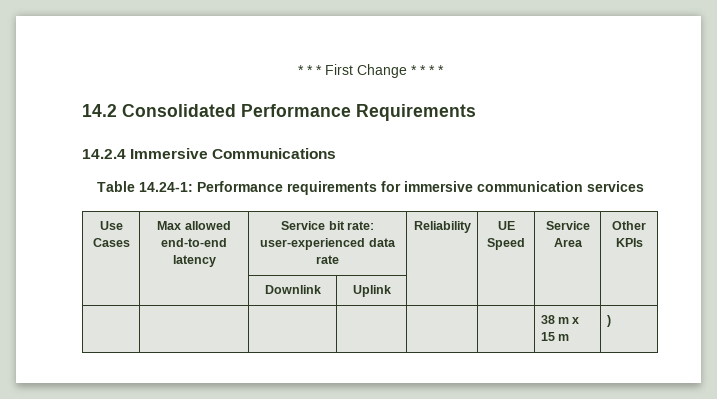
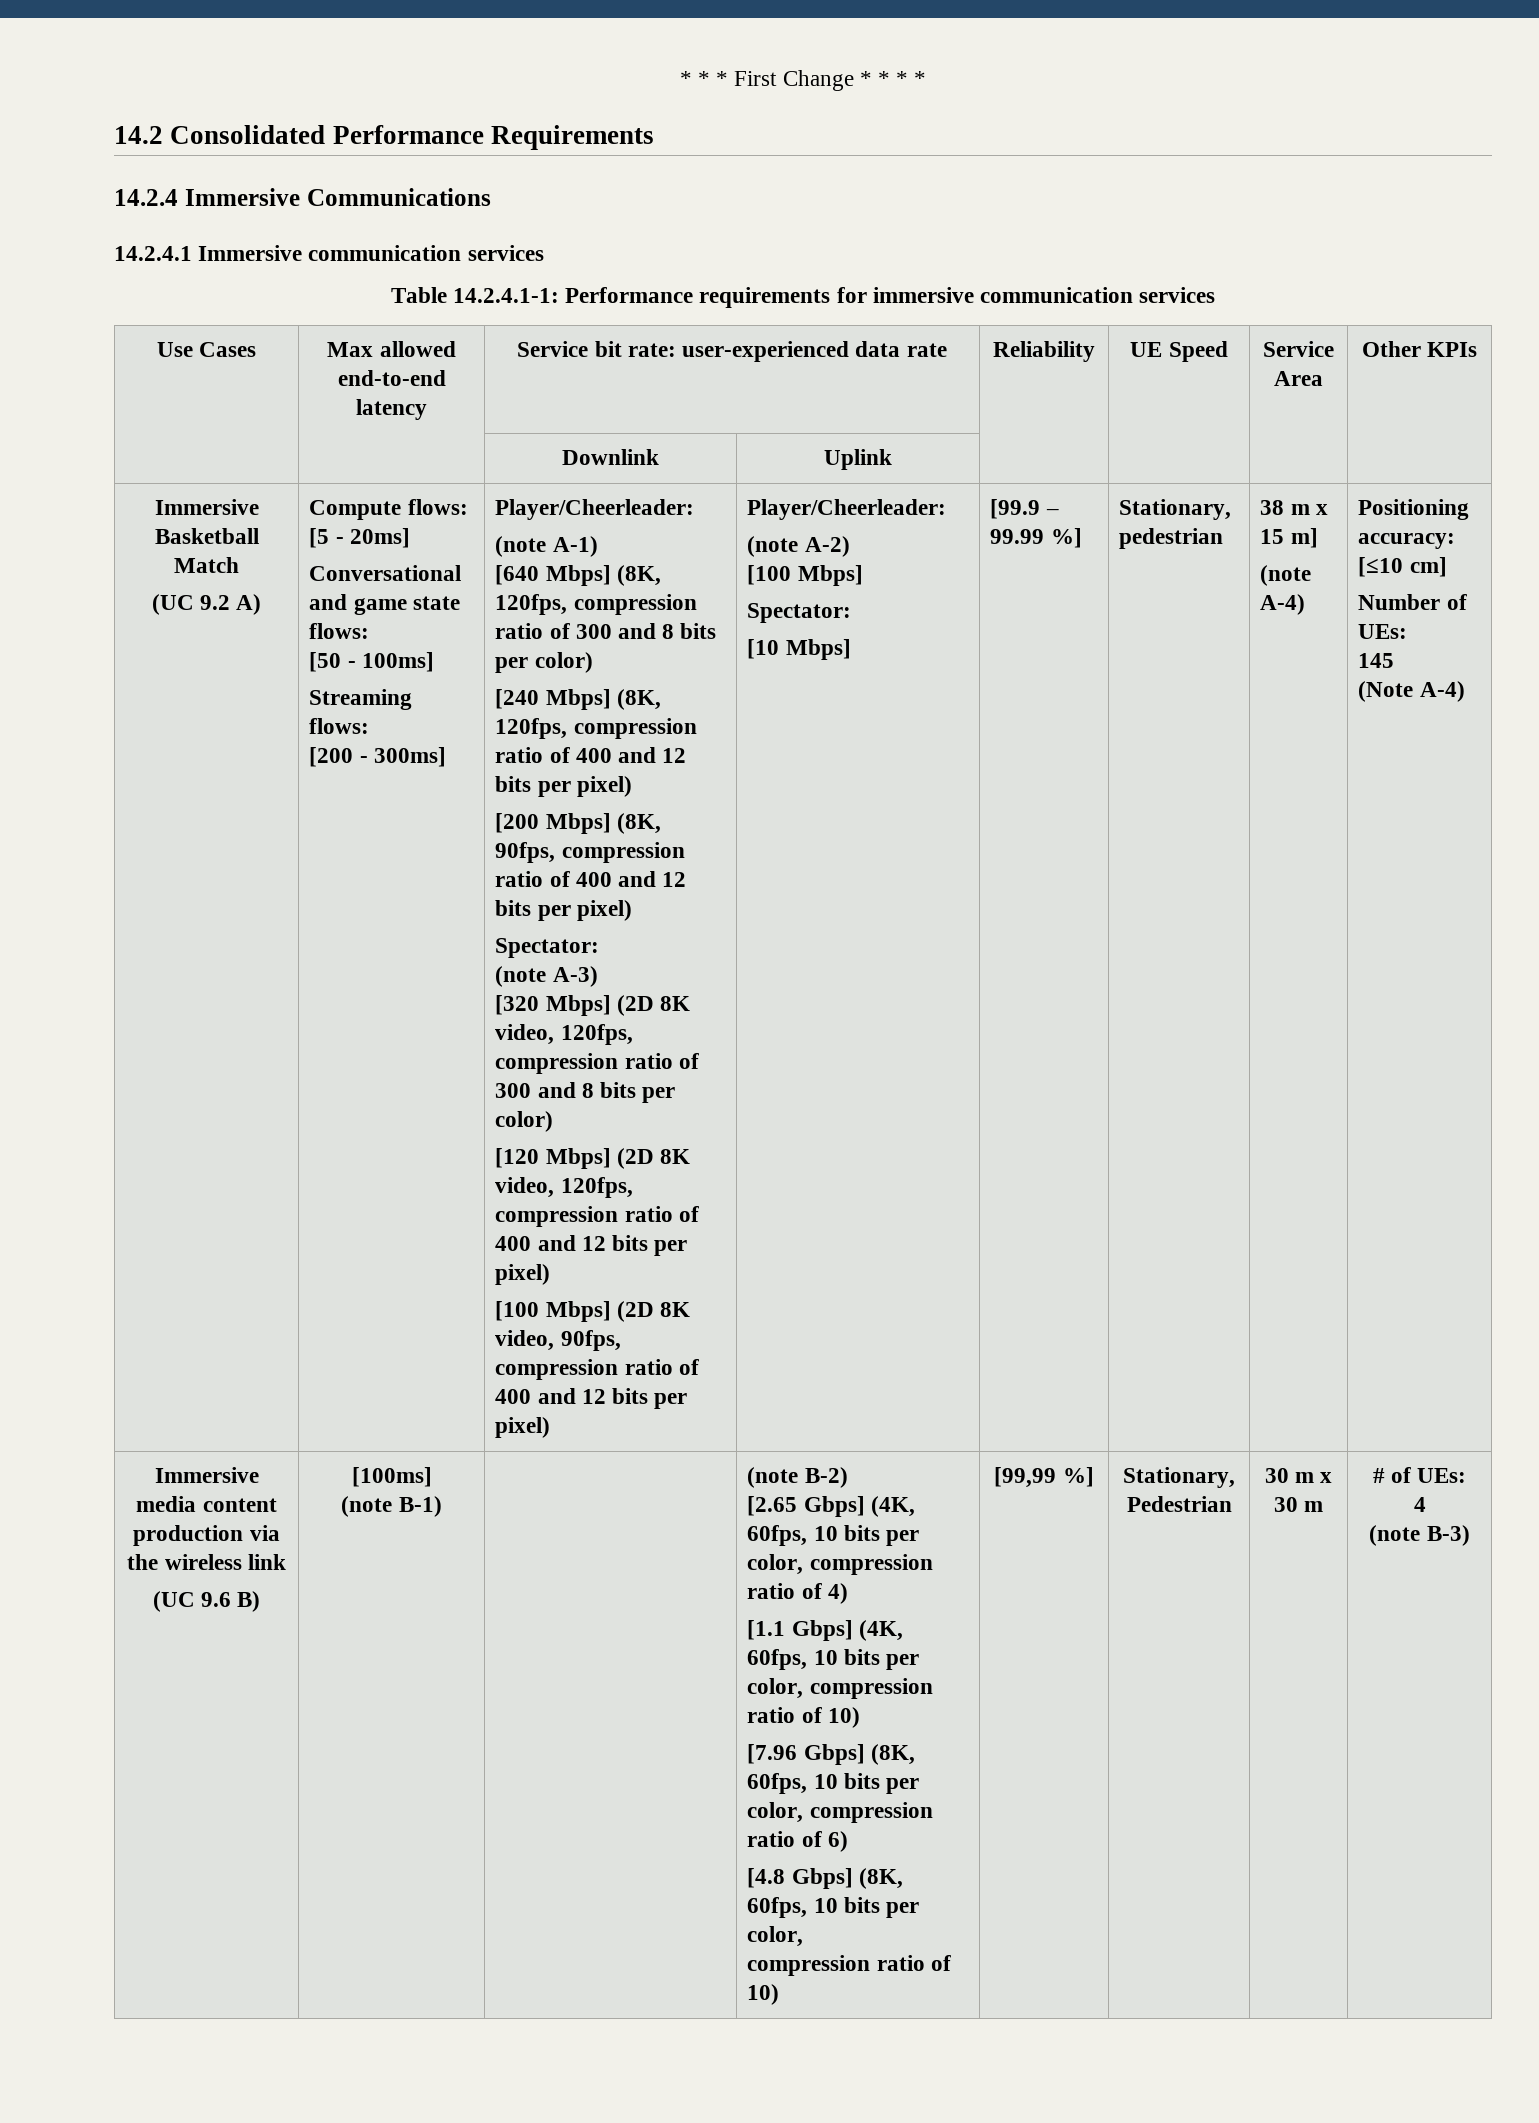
(337, 153) none -> [114,245,544,261] // 14.2.4.1 Immersive communication services
[138,182,193,192] 14.24-1: -> [452,288,559,303] 14.2.4.1-1:
[540,315,580,324] [540,332,570,341] [606,315,611,327] | | | | | | 38 m x 15 m | ) -> [154,499,259,515] [154,528,259,544] [174,557,239,573] [151,594,262,615] [309,499,468,520] [309,528,410,548] [309,565,462,581] [309,594,460,615] [309,623,370,639] [309,652,434,672] [309,689,413,710] [309,718,370,734] [309,747,446,767] [495,499,695,520] [495,536,598,557] [495,565,661,586] [495,594,697,615] [495,623,717,639] [495,652,593,673] [495,689,661,710] [495,718,697,739] [495,747,687,763] [495,776,632,797] [495,813,661,834] [495,842,685,863] [495,871,687,887] [495,900,632,921] [495,938,600,958] [495,966,598,987] [495,995,691,1016] [495,1024,633,1045] [495,1053,699,1074] [495,1082,676,1103] [495,1111,554,1132] [495,1148,691,1169] [495,1177,633,1198] [495,1206,699,1227] [495,1235,688,1256] [495,1264,551,1285] [495,1301,691,1322] [495,1330,621,1351] [495,1359,699,1380] [495,1388,688,1409] [495,1417,551,1438] [747,499,947,520] [747,536,850,557] [747,565,863,586] [747,603,852,623] [747,639,851,660] [990,499,1059,519] [990,528,1082,548] [1119,499,1232,520] [1119,528,1224,549] [1260,500,1328,515] [1260,528,1318,548] [1260,565,1312,586] [1260,594,1306,615] [1358,499,1470,520] [1358,533,1456,549] [1358,557,1447,577] [1358,594,1467,610] [1358,624,1408,639] [1358,653,1395,668] [1358,681,1465,702] [154,1467,259,1483] [136,1496,277,1512] [133,1525,280,1546] [127,1554,286,1570] [152,1591,261,1612] [351,1467,432,1487] [341,1496,442,1517] [747,1467,848,1488] [747,1496,915,1517] [747,1525,920,1546] [747,1554,933,1575] [747,1583,848,1604] [747,1620,903,1641] [747,1649,920,1670] [747,1678,933,1699] [747,1707,860,1728] [747,1744,915,1765] [747,1773,920,1794] [747,1802,933,1823] [747,1831,848,1852] [747,1868,903,1889] [747,1897,920,1918] [747,1926,804,1947] [747,1955,951,1976] [747,1984,780,2005] [994,1467,1094,1488] [1123,1467,1235,1488] [1126,1496,1232,1512] [1264,1468,1333,1483] [1273,1497,1324,1512] [1372,1467,1467,1483] [1413,1497,1426,1512] [1369,1525,1470,1546] Immersive Basketball Match // (UC 9.2 A) | Compute flows: [5 - 20ms] // Conversational and game state flows: // [50 - 100ms] // Streaming flows: // [200 - 300ms] | Player/Cheerleader: // (note A-1) // [640 Mbps] (8K, 120fps, compression ratio of 300 and 8 bits per color) // [240 Mbps] (8K, 120fps, compression ratio of 400 and 12 bits per pixel) // [200 Mbps] (8K, 90fps, compression ratio of 400 and 12 bits per pixel) // Spectator: // (note A-3) // [320 Mbps] (2D 8K video, 120fps, compression ratio of 300 and 8 bits per color) // [120 Mbps] (2D 8K video, 120fps, compression ratio of 400 and 12 bits per pixel) // [100 Mbps] (2D 8K video, 90fps, compression ratio of 400 and 12 bits per pixel) | Player/Cheerleader: // (note A-2) // [100 Mbps] // Spectator: // [10 Mbps] | [99.9 – 99.99 %] | Stationary, pedestrian | 38 m x 15 m] // (note A-4) | Positioning accuracy: [≤10 cm] // Number of UEs: // 145 // (Note A-4) // Immersive media content production via the wireless link // (UC 9.6 B) | [100ms] // (note B-1) | | (note B-2) // [2.65 Gbps] (4K, 60fps, 10 bits per color, compression ratio of 4) // [1.1 Gbps] (4K, 60fps, 10 bits per color, compression ratio of 10) // [7.96 Gbps] (8K, 60fps, 10 bits per color, compression ratio of 6) // [4.8 Gbps] (8K, 60fps, 10 bits per color, // compression ratio of 10) | [99,99 %] | Stationary, Pedestrian | 30 m x 30 m | # of UEs: // 4 // (note B-3)

